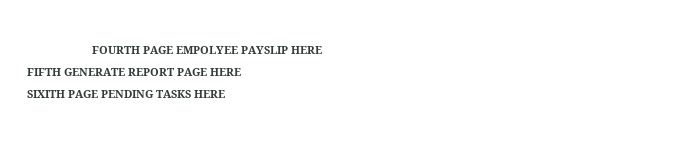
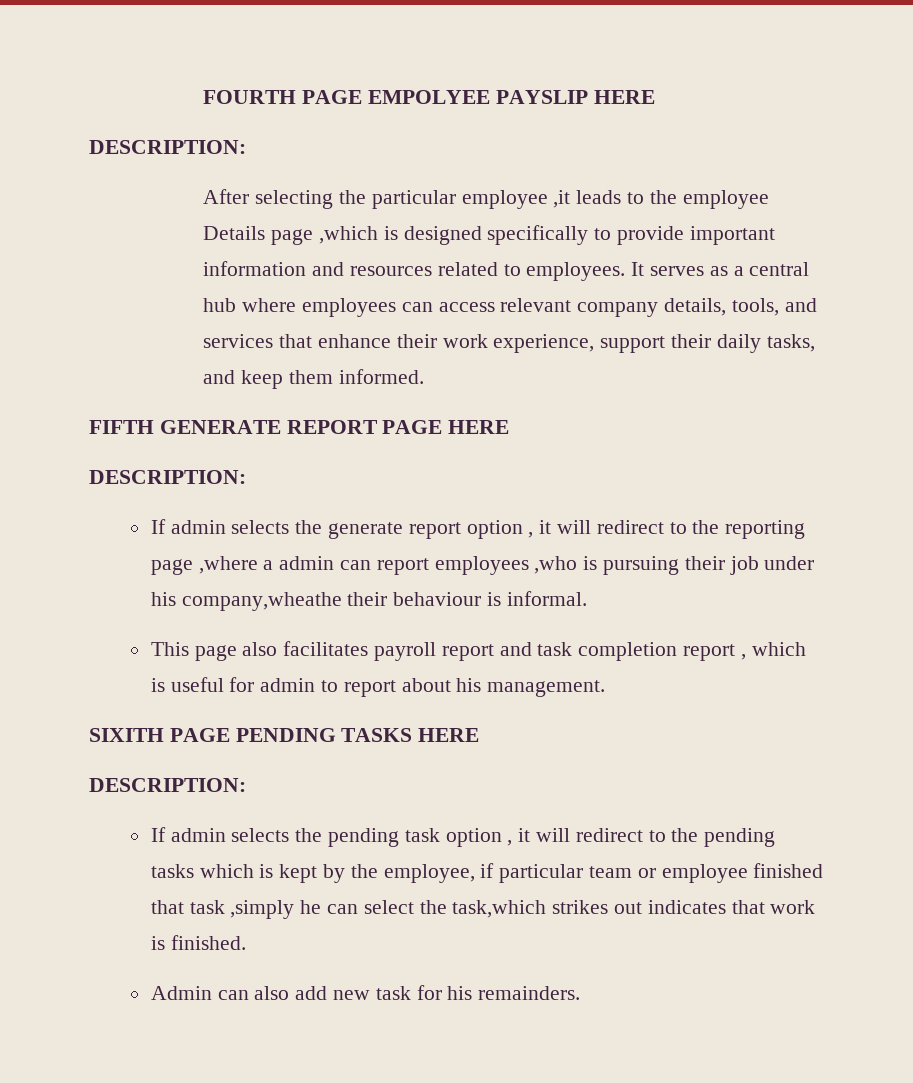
(323, 50) none -> [89,140,246,154] [203,189,769,209] [203,225,775,245] [203,261,810,281] [203,298,817,317] [203,334,815,353] [203,369,424,389] // DESCRIPTION: // After selecting the particular employee ,it leads to the employee Details page ,which is designed specifically to provide important information and resources related to employees. It serves as a central hub where employees can access relevant company details, tools, and services that enhance their work experience, support their daily tasks, and keep them informed.
(241, 72) none -> [89,470,246,484] [150,519,806,539] [150,556,815,575] [150,591,587,611] [150,641,806,661] [150,677,606,697] // DESCRIPTION: // If admin selects the generate report option , it will redirect to the reporting page ,where a admin can report employees ,who is pursuing their job under his company,wheathe their behaviour is informal. // This page also facilitates payroll report and task completion report , which is useful for admin to report about his management.
(225, 94) none -> [89,778,246,792] [150,827,776,847] [150,863,824,883] [150,900,816,919] [150,935,246,950] [150,985,581,1000] // DESCRIPTION: // If admin selects the pending task option , it will redirect to the pending tasks which is kept by the employee, if particular team or employee finished that task ,simply he can select the task,which strikes out indicates that work is finished. // Admin can also add new task for his remainders.

